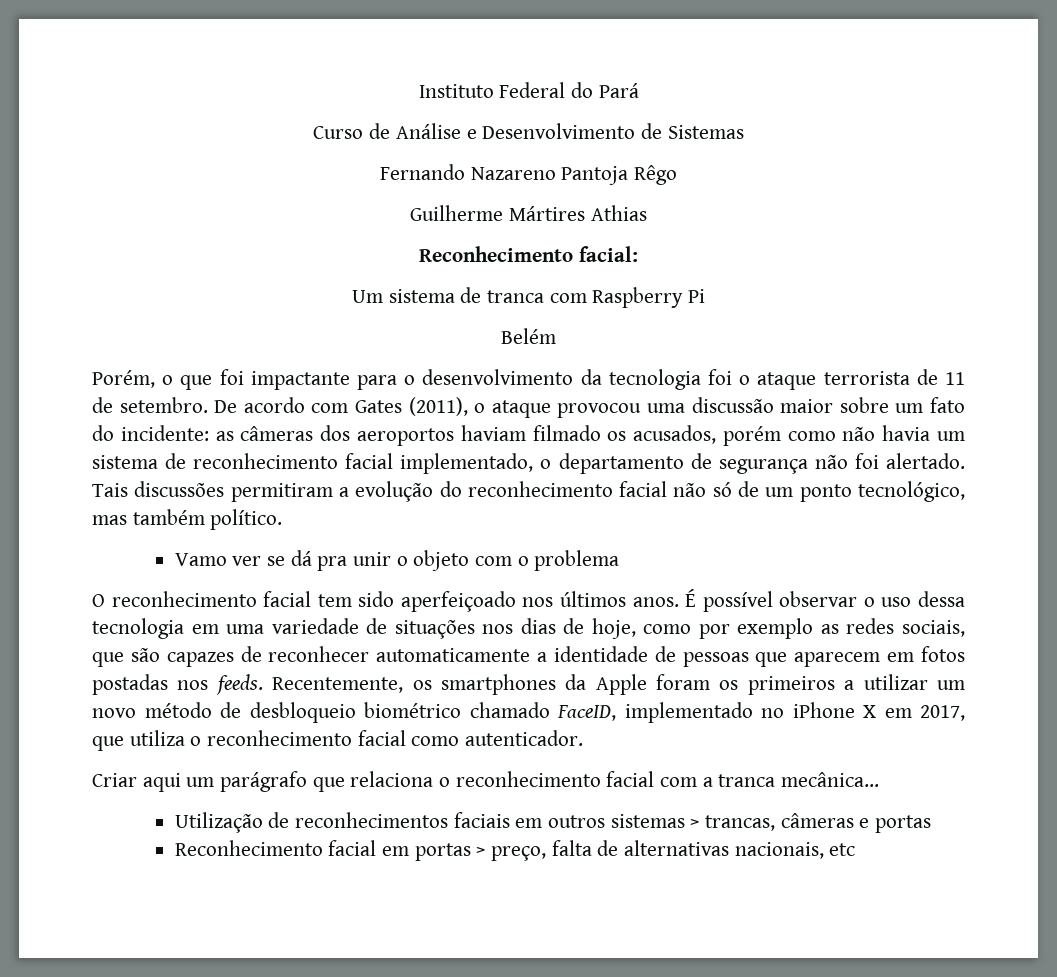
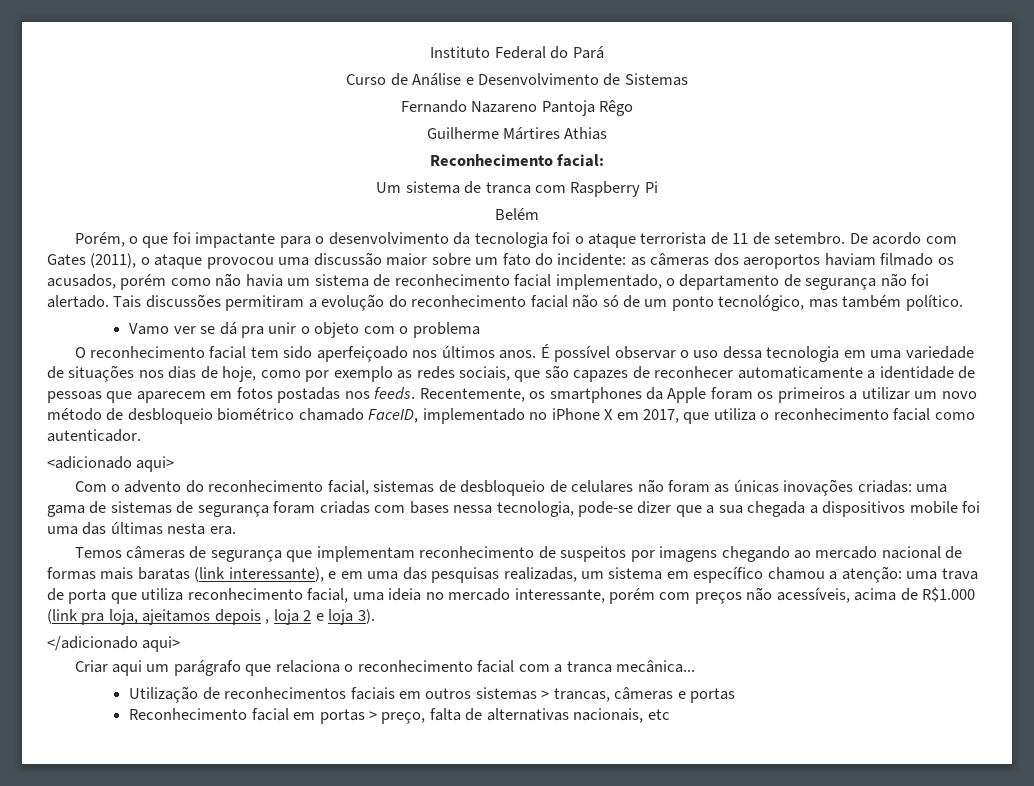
(584, 738) none -> [47,456,175,472] [74,479,948,496] [47,501,981,517] [47,521,236,535] [74,546,963,562] [47,566,978,583] [47,587,976,604] [47,609,375,625] [47,636,181,652] // <adicionado aqui> // Com o advento do reconhecimento facial, sistemas de desbloqueio de celulares não foram as únicas inovações criadas: uma gama de sistemas de segurança foram criadas com bases nessa tecnologia, pode-se dizer que a sua chegada a dispositivos mobile foi uma das últimas nesta era. // Temos câmeras de segurança que implementam reconhecimento de suspeitos por imagens chegando ao mercado nacional de formas mais baratas (link interessante), e em uma das pesquisas realizadas, um sistema em específico chamou a atenção: uma trava de porta que utiliza reconhecimento facial, uma ideia no mercado interessante, porém com preços não acessíveis, acima de R$1.000 (link pra loja, ajeitamos depois , loja 2 e loja 3). // </adicionado aqui>

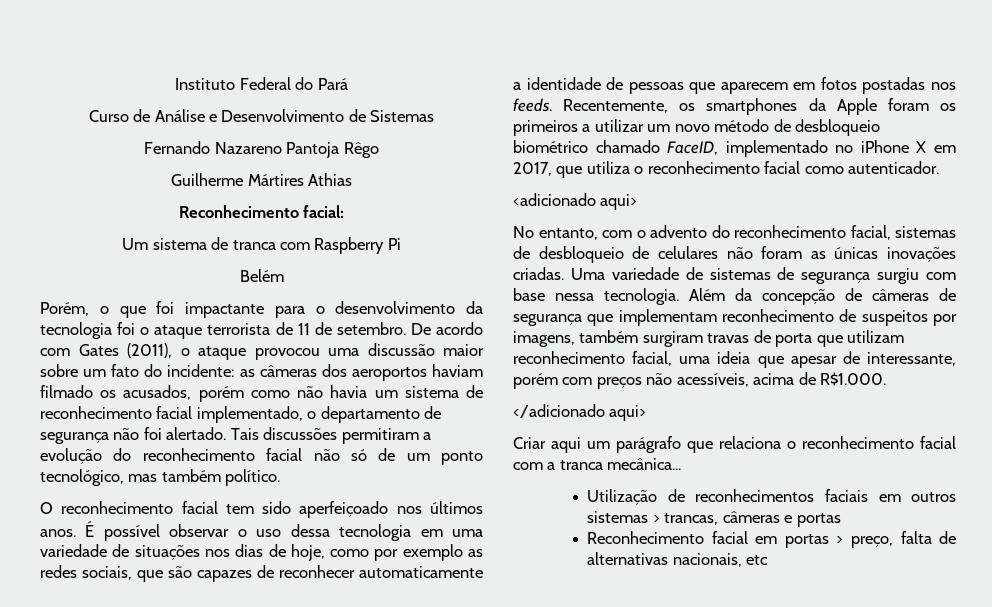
[129,322,480,338] // Vamo ver se dá pra unir o objeto com o problema -> (281, 477) none
[74,481,107,492] Com -> [513,226,632,240] No entanto, com
[857,480,948,493] [47,505,85,517] criadas: uma gama -> [513,267,679,280] criadas. Uma variedade
[273,501,981,517] [47,521,236,535] [74,547,122,558] foram criadas com bases nessa tecnologia, pode-se dizer que a sua chegada a dispositivos mobile foi uma das últimas nesta era. // Temos -> [877,268,956,284] [513,288,862,305] surgiu com base nessa tecnologia. Além da concepção de
[659,546,963,562] [47,566,978,583] imagens chegando ao mercado nacional de formas mais baratas (link interessante), e em uma das pesquisas realizadas, um sistema em específico chamou a atenção: uma trava -> [513,330,750,347] imagens, também surgiram travas
[141,588,184,601] utiliza -> [847,330,905,343] utilizam
[425,588,511,601] no mercado -> [757,351,860,368] que apesar de
[922,587,976,602] [47,609,375,625] R$1.000 (link pra loja, ajeitamos depois , loja 2 e loja 3). -> [820,372,887,386] R$1.000.

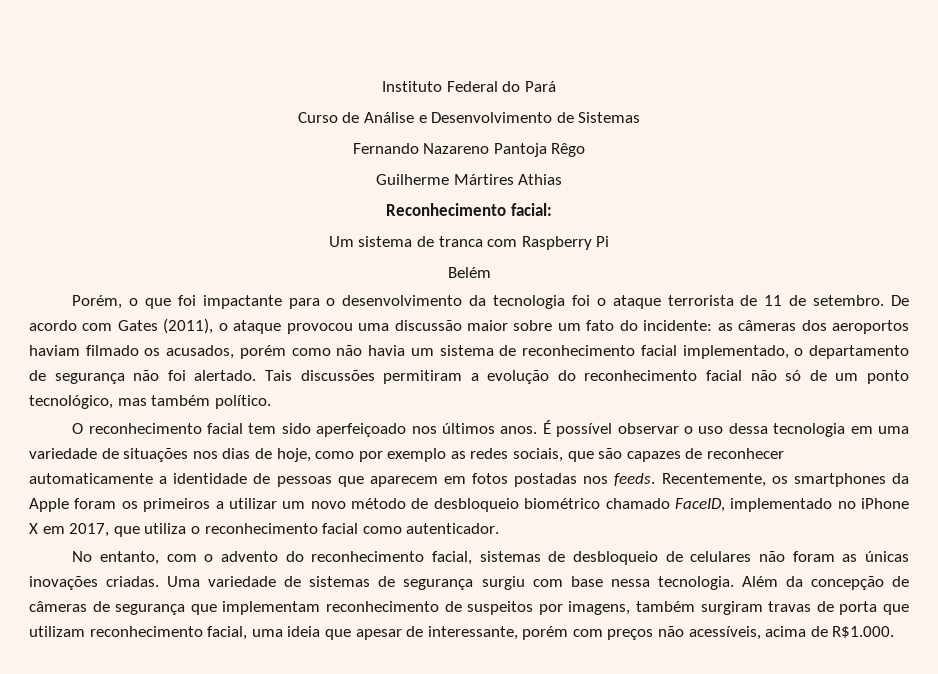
[513,193,638,210] // <adicionado aqui> -> (500, 528) none
[513,404,647,421] [513,436,956,453] [513,458,682,470] [587,489,956,505] [587,511,841,527] [587,531,957,548] [587,552,769,567] // </adicionado aqui> // Criar aqui um parágrafo que relaciona o reconhecimento facial com a tranca mecânica... // Utilização de reconhecimentos faciais em outros sistemas > trancas, câmeras e portas // Reconhecimento facial em portas > preço, falta de alternativas nacionais, etc -> (895, 632) none

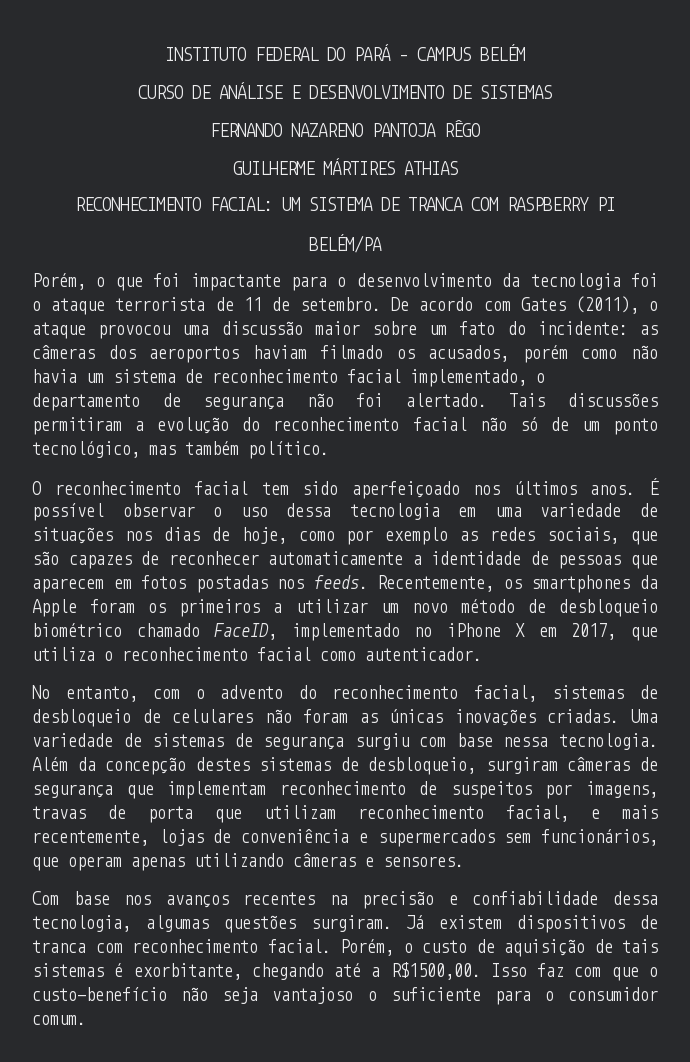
[382,81,556,92] [297,112,641,123] [352,143,586,157] [375,174,563,185] [386,203,552,216] [328,236,610,250] [447,267,491,278] Instituto Federal do Pará // Curso de Análise e Desenvolvimento de Sistemas // Fernando Nazareno Pantoja Rêgo // Guilherme Mártires Athias // Reconhecimento facial: // Um sistema de tranca com Raspberry Pi // Belém -> [165,44,525,61] [138,82,552,99] [210,120,480,137] [232,158,458,175] [75,197,615,211] [309,234,382,253] INSTITUTO FEDERAL DO PARÁ – CAMPUS BELÉM // CURSO DE ANÁLISE E DESENVOLVIMENTO DE SISTEMAS // FERNANDO NAZARENO PANTOJA RÊGO // GUILHERME MÁRTIRES ATHIAS // RECONHECIMENTO FACIAL: UM SISTEMA DE TRANCA COM RASPBERRY PI // BELÉM/PA
[892,576,909,587] de -> [195,757,558,775] destes sistemas de desbloqueio, surgiram
[636,601,763,615] também surgiram -> (658, 789) none
[251,626,895,640] uma ideia que apesar de interessante, porém com preços não acessíveis, acima de R$1.000. -> [591,805,658,819] [32,829,658,847] [32,853,464,871] [32,891,658,909] [32,915,658,933] [32,939,658,957] [32,962,658,981] [32,987,658,1005] [32,1015,86,1025] e mais recentemente, lojas de conveniência e supermercados sem funcionários, que operam apenas utilizando câmeras e sensores. // Com base nos avanços recentes na precisão e confiabilidade dessa tecnologia, algumas questões surgiram. Já existem dispositivos de tranca com reconhecimento facial. Porém, o custo de aquisição de tais sistemas é exorbitante, chegando até a R$1500,00. Isso faz com que o custo-benefício não seja vantajoso o suficiente para o consumidor comum.

